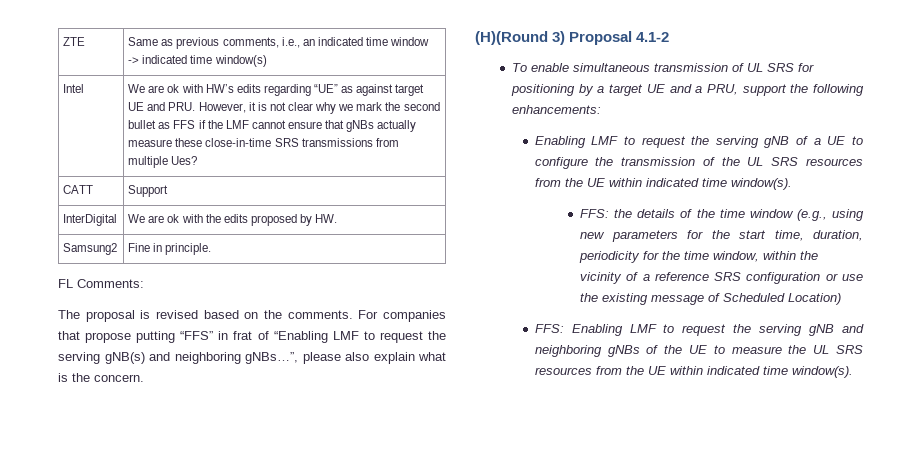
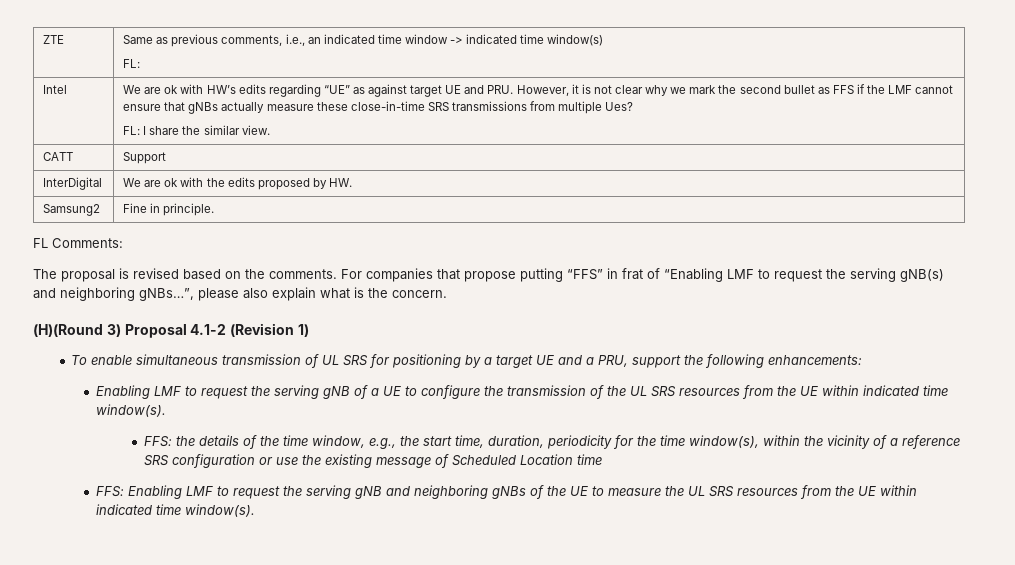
(267, 61) none -> [123,59,141,68] // FL:
(198, 160) none -> [123,125,270,135] // FL: I share the similar view.
(670, 37) none -> [230,323,309,337] (Revision 1)
[749,209,865,221] [580,230,704,242] window (e.g., using new parameters for -> [311,435,396,449] window, e.g.,
[713,251,760,262] window, -> [688,435,759,448] window(s),
[788,293,842,305] Location) -> [519,454,602,465] Location time

